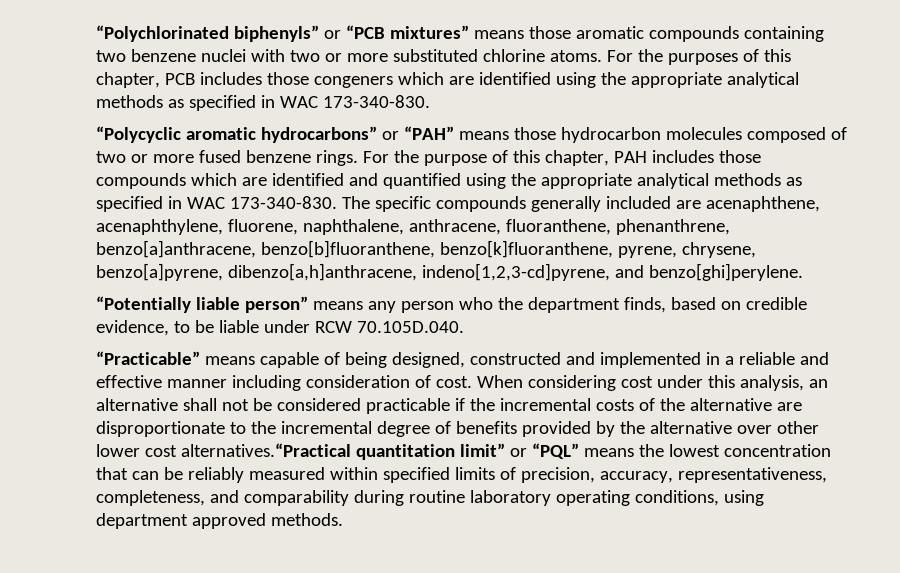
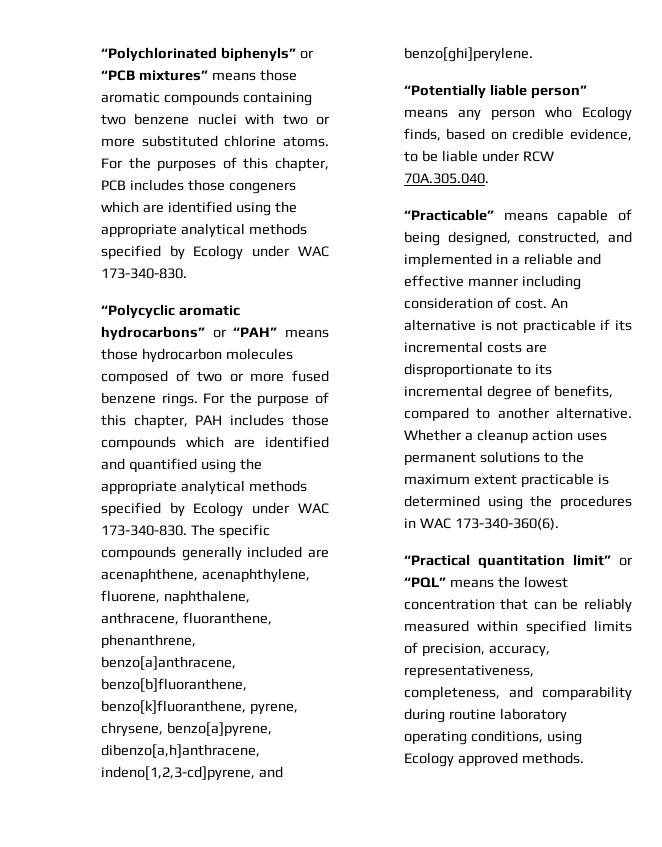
[168,95,276,111] as specified in -> [100,245,290,260] specified by Ecology under
[786,177,803,186] [96,196,183,212] as specified in -> [100,502,290,517] specified by Ecology under
[498,297,621,313] the department -> [582,106,632,121] Ecology
[357,321,465,333] 70.105D.040. -> [403,173,489,184] 70A.305.040.
[470,352,562,365] constructed -> [518,231,601,244] constructed,
[477,375,829,391] [96,398,362,411] When considering cost under this analysis, an alternative shall not be considered -> [550,298,568,308] [403,319,519,331] An alternative is not
[470,398,496,411] the -> [615,320,632,331] its
[639,398,773,411] of the alternative -> (522, 347) none
[251,421,277,434] the -> [534,364,552,375] its
[456,421,820,437] [96,443,352,457] benefits provided by the alternative over other lower cost alternatives.“Practical -> [553,385,613,398] [403,407,632,422] [403,429,607,444] [403,451,584,466] [403,473,609,488] [403,495,632,510] [403,518,559,530] [403,554,470,566] benefits, compared to another alternative. Whether a cleanup action uses permanent solutions to the maximum extent practicable is determined using the procedures in WAC 173-340-360(6). // “Practical
[96,513,189,529] department -> [403,752,454,767] Ecology

